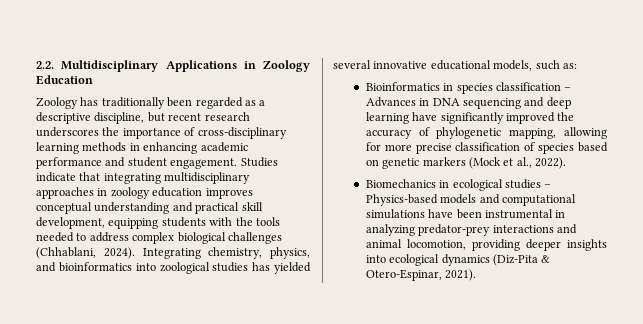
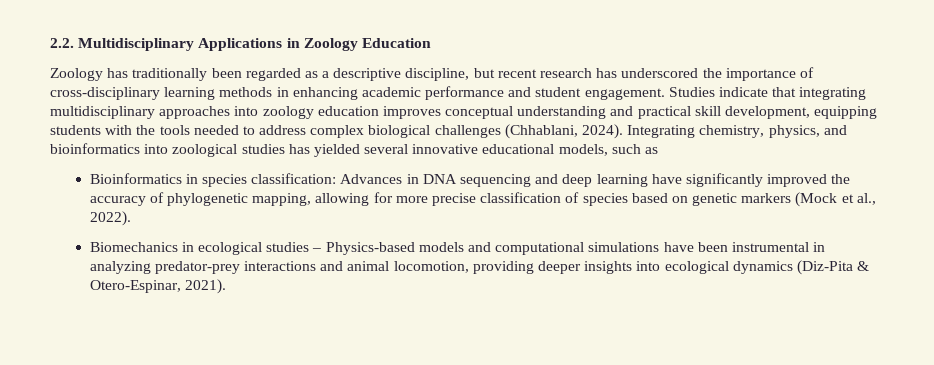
[36,127,99,137] underscores -> [596,68,699,78] has underscored
[97,188,108,196] in -> [234,106,259,116] into
[562,63,577,69] as: -> [645,147,659,154] as
[495,82,572,91] classification – -> [251,173,337,184] classification:

